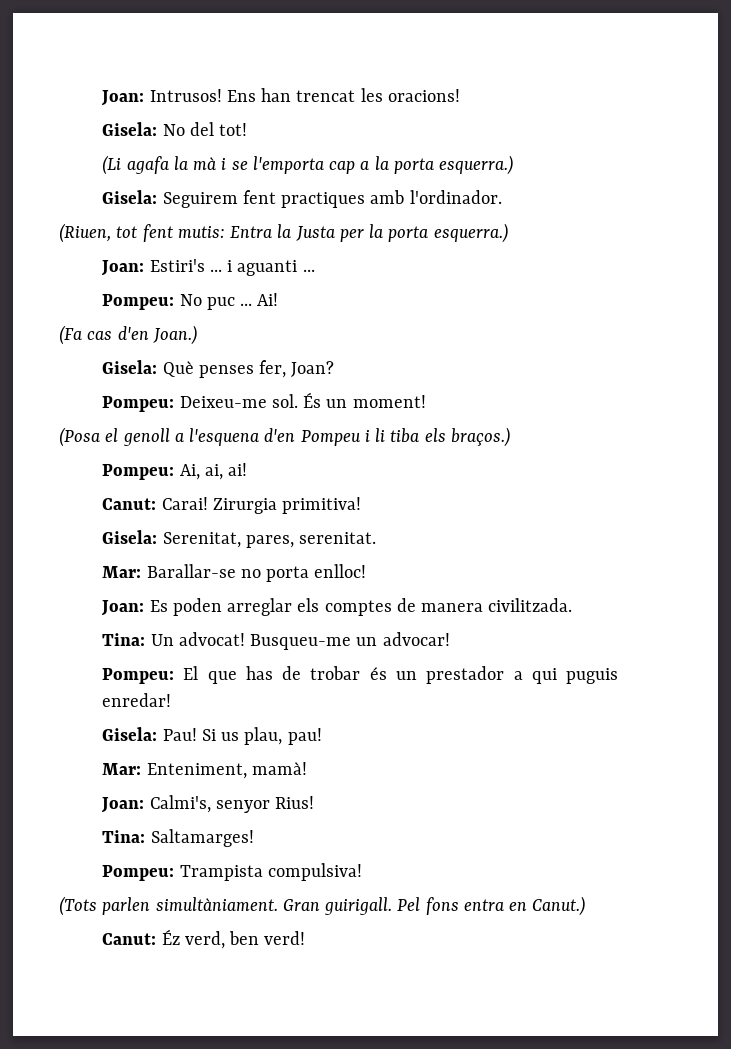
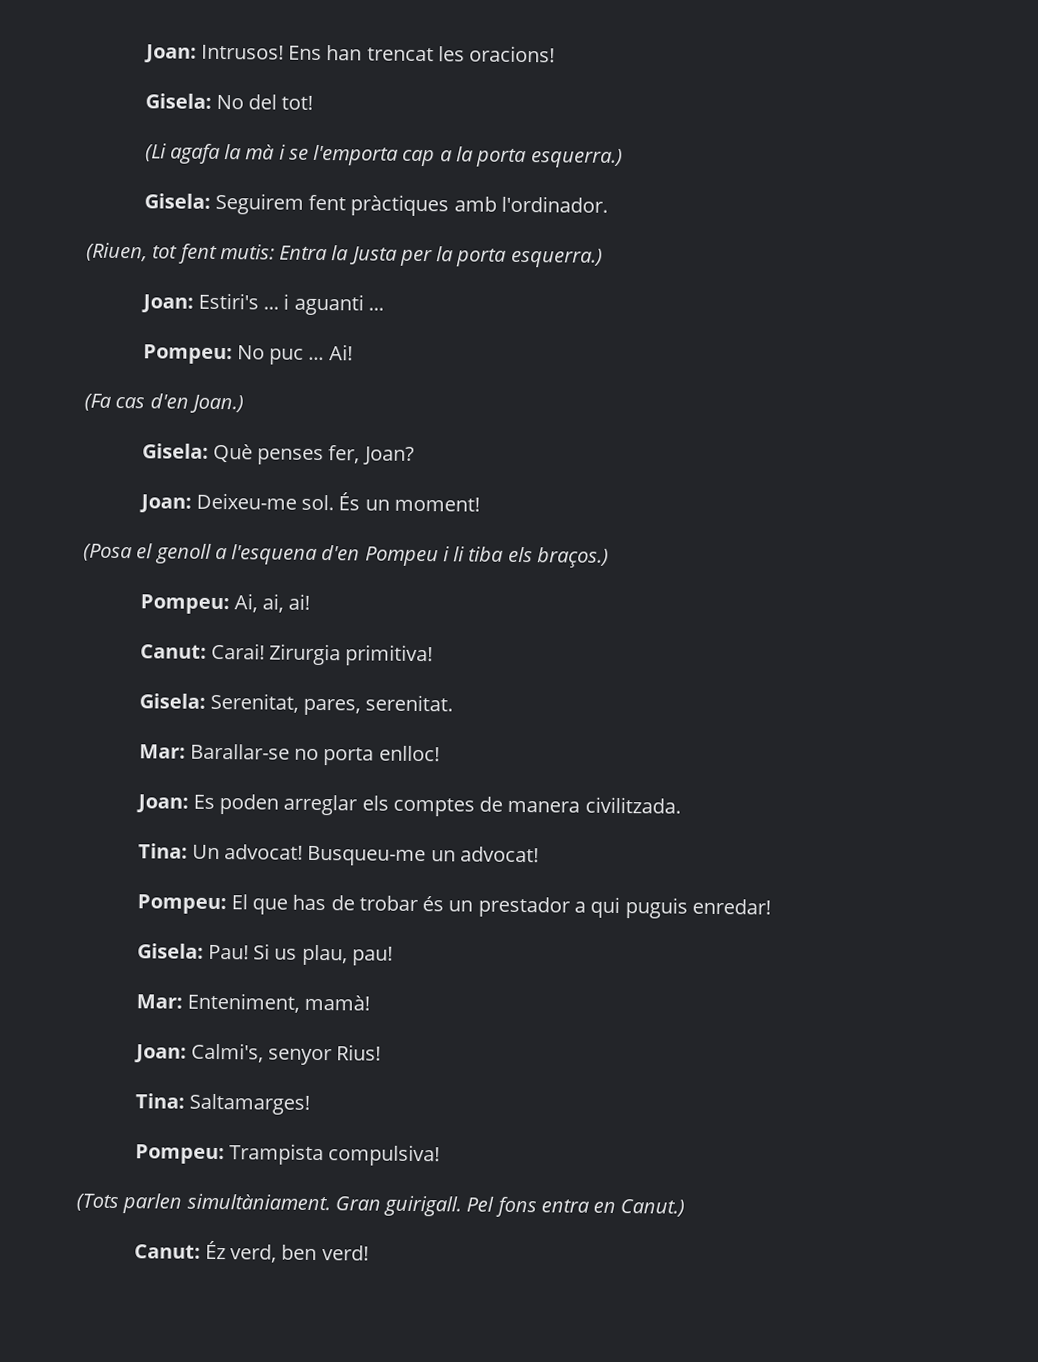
[281,192,366,208] practiques -> [350,194,450,217] pràctiques
[102,396,175,412] Pompeu: -> [138,494,192,513] Joan:
[382,632,450,646] advocar! -> [459,846,539,863] advocat!

